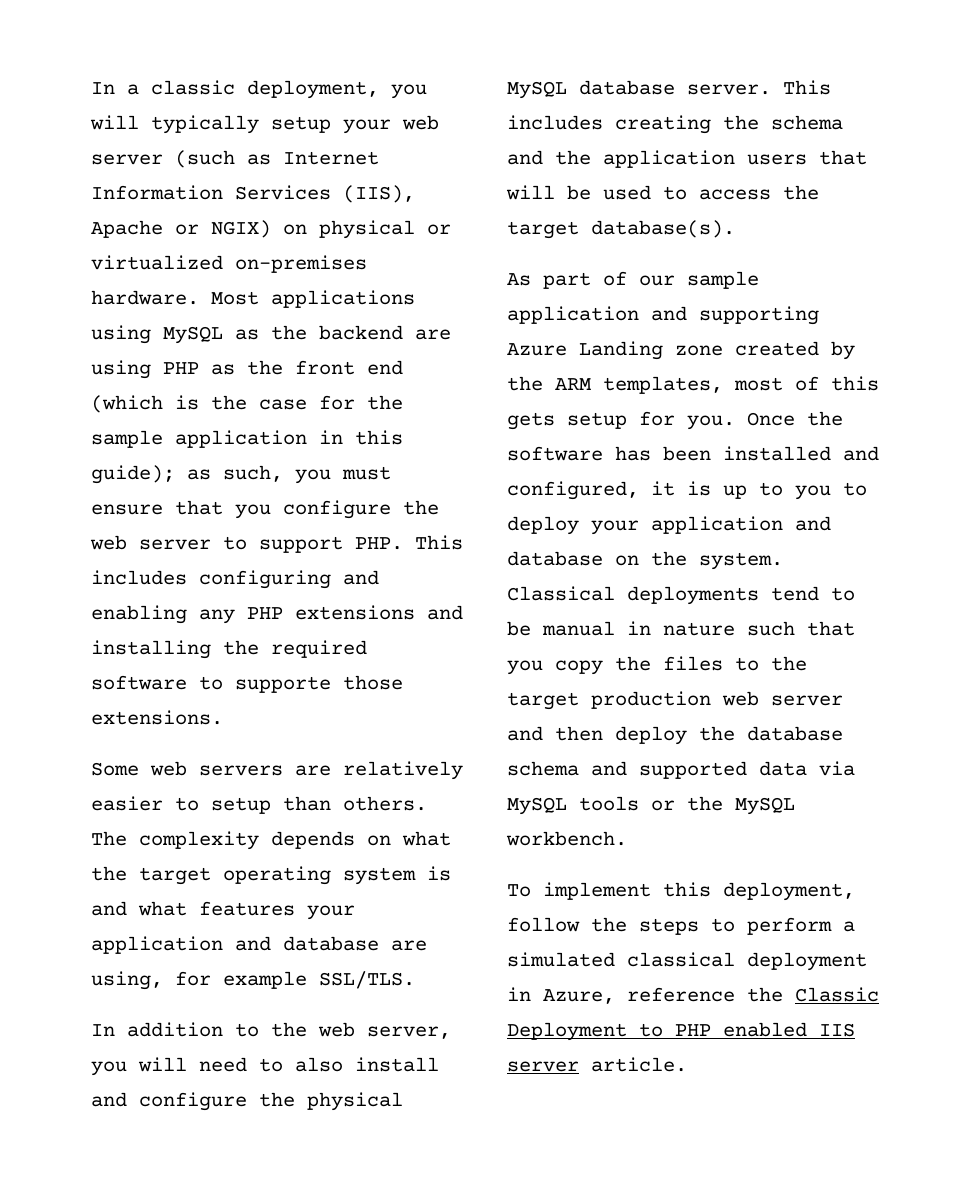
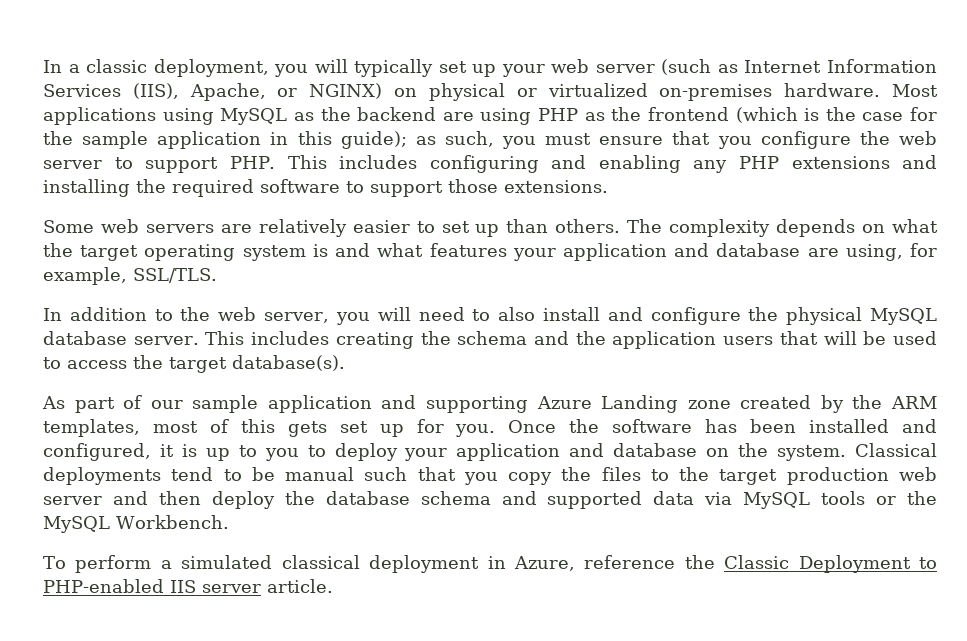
[271,116,331,133] setup -> [438,61,497,77] set up
[91,220,271,238] Apache or NGIX) -> [189,83,383,101] Apache, or NGINX)
[295,360,403,375] front end -> [647,107,729,121] frontend
[235,676,331,693] supporte -> [370,181,443,197] support
[211,797,271,814] setup -> [441,221,500,237] set up
[223,971,307,989] example -> [43,267,127,285] example,
[567,412,627,429] setup -> [339,421,404,437] set up
[627,621,735,636] in nature -> (355, 474) none
[506,831,627,846] workbench. -> [116,515,229,529] Workbench.
[543,882,855,901] [507,917,735,935] implement this deployment, follow the steps to -> (66, 562) none
[675,1022,807,1037] PHP enabled -> [43,579,164,593] PHP-enabled

